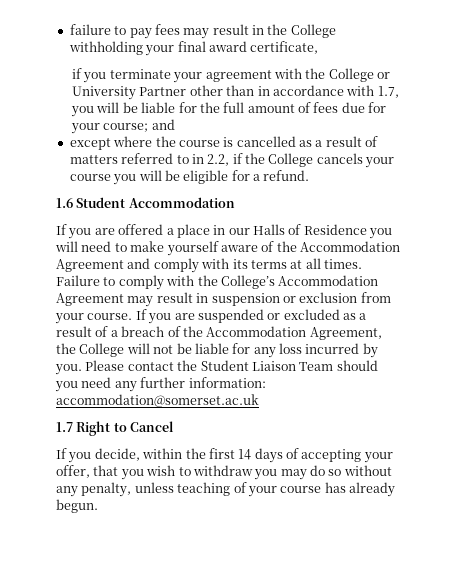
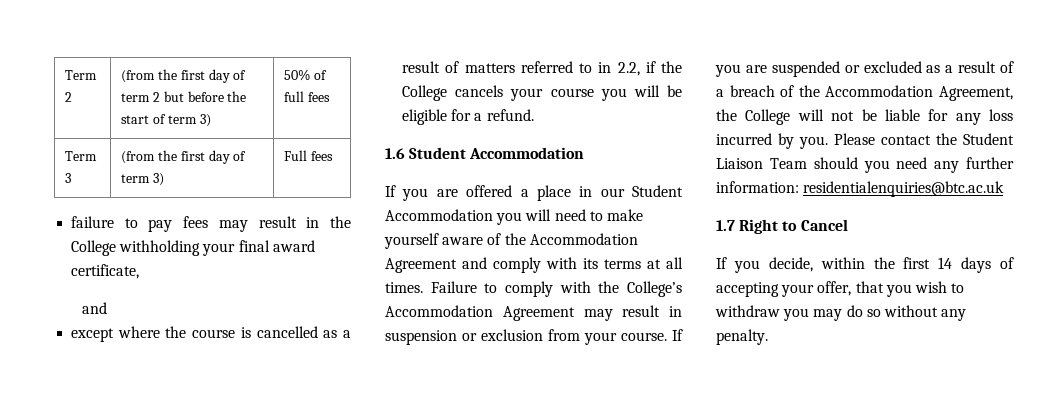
(69, 29) none -> [65,70,98,80] [65,92,73,102] [121,69,247,83] [121,91,247,102] [121,114,211,127] [284,69,328,81] [284,91,331,102] [65,151,98,161] [65,173,72,183] [121,150,247,164] [121,173,165,186] [284,150,334,161] Term 2 | (from the first day of term 2 but before the start of term 3) | 50% of full fees // Term 3 | (from the first day of term 3) | Full fees //
[72,68,391,83] [72,85,399,100] [71,102,387,117] [71,123,149,134] if you terminate your agreement with the College or University Partner other than in accordance with 1.7, you will be liable for the full amount of fees due for your course; -> (140, 271) none
[253,224,367,235] Halls of Residence -> [632,185,683,197] [385,209,493,221] Student Accommodation
[56,394,259,407] accommodation@somerset.ac.uk -> [803,181,1005,197] residentialenquiries@btc.ac.uk
[81,482,395,497] [56,499,98,513] penalty, unless teaching of your course has already begun. -> [716,329,768,345] penalty.

